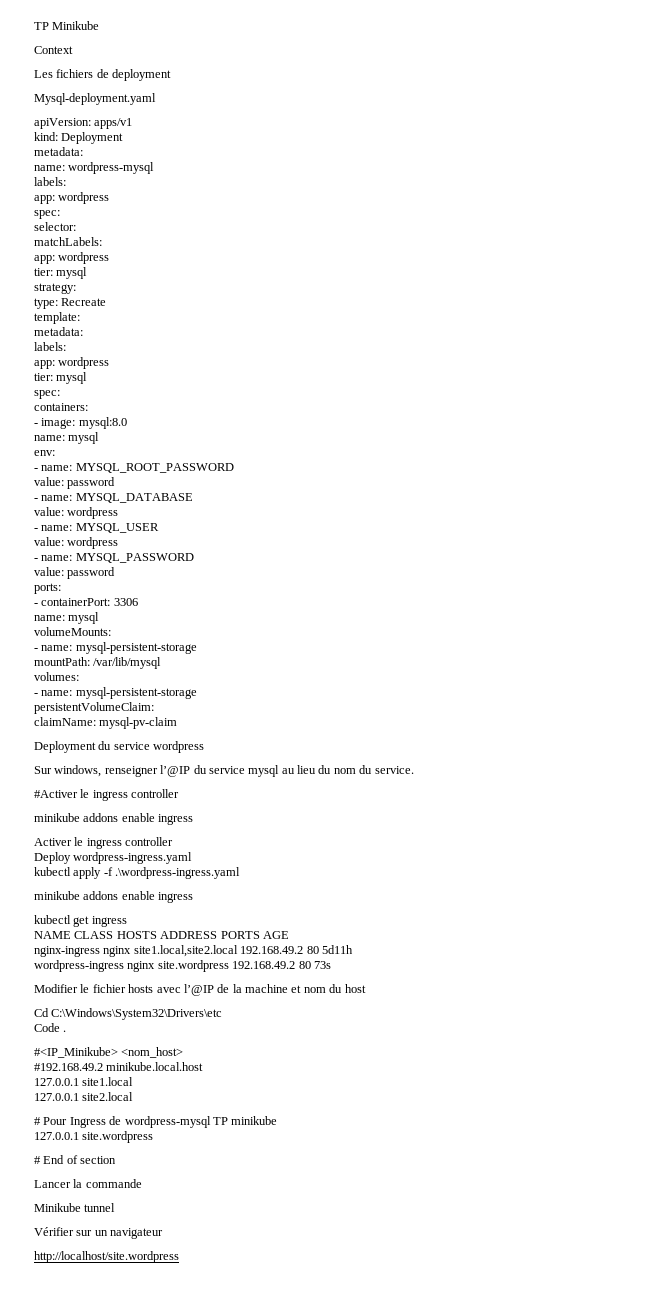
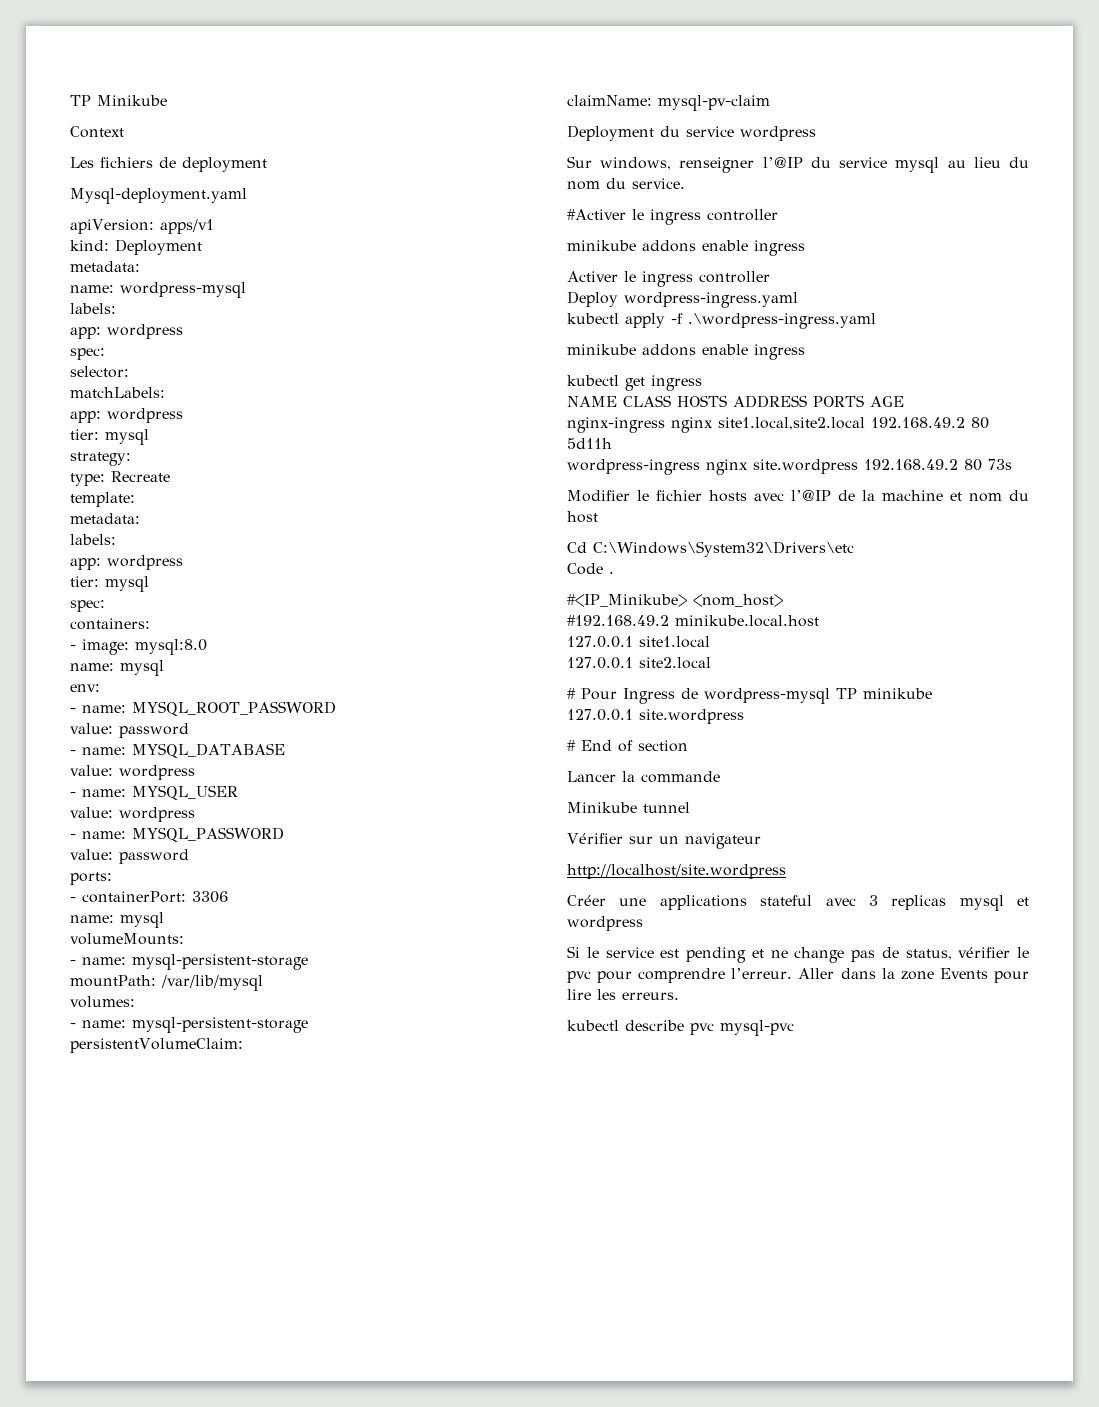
(179, 1257) none -> [567,895,1029,911] [567,916,643,931] [567,946,1029,963] [567,968,1029,983] [567,989,679,1000] [567,1020,794,1036] // Créer une applications stateful avec 3 replicas mysql et wordpress // Si le service est pending et ne change pas de status, vérifier le pvc pour comprendre l’erreur. Aller dans la zone Events pour lire les erreurs. // kubectl describe pvc mysql-pvc

